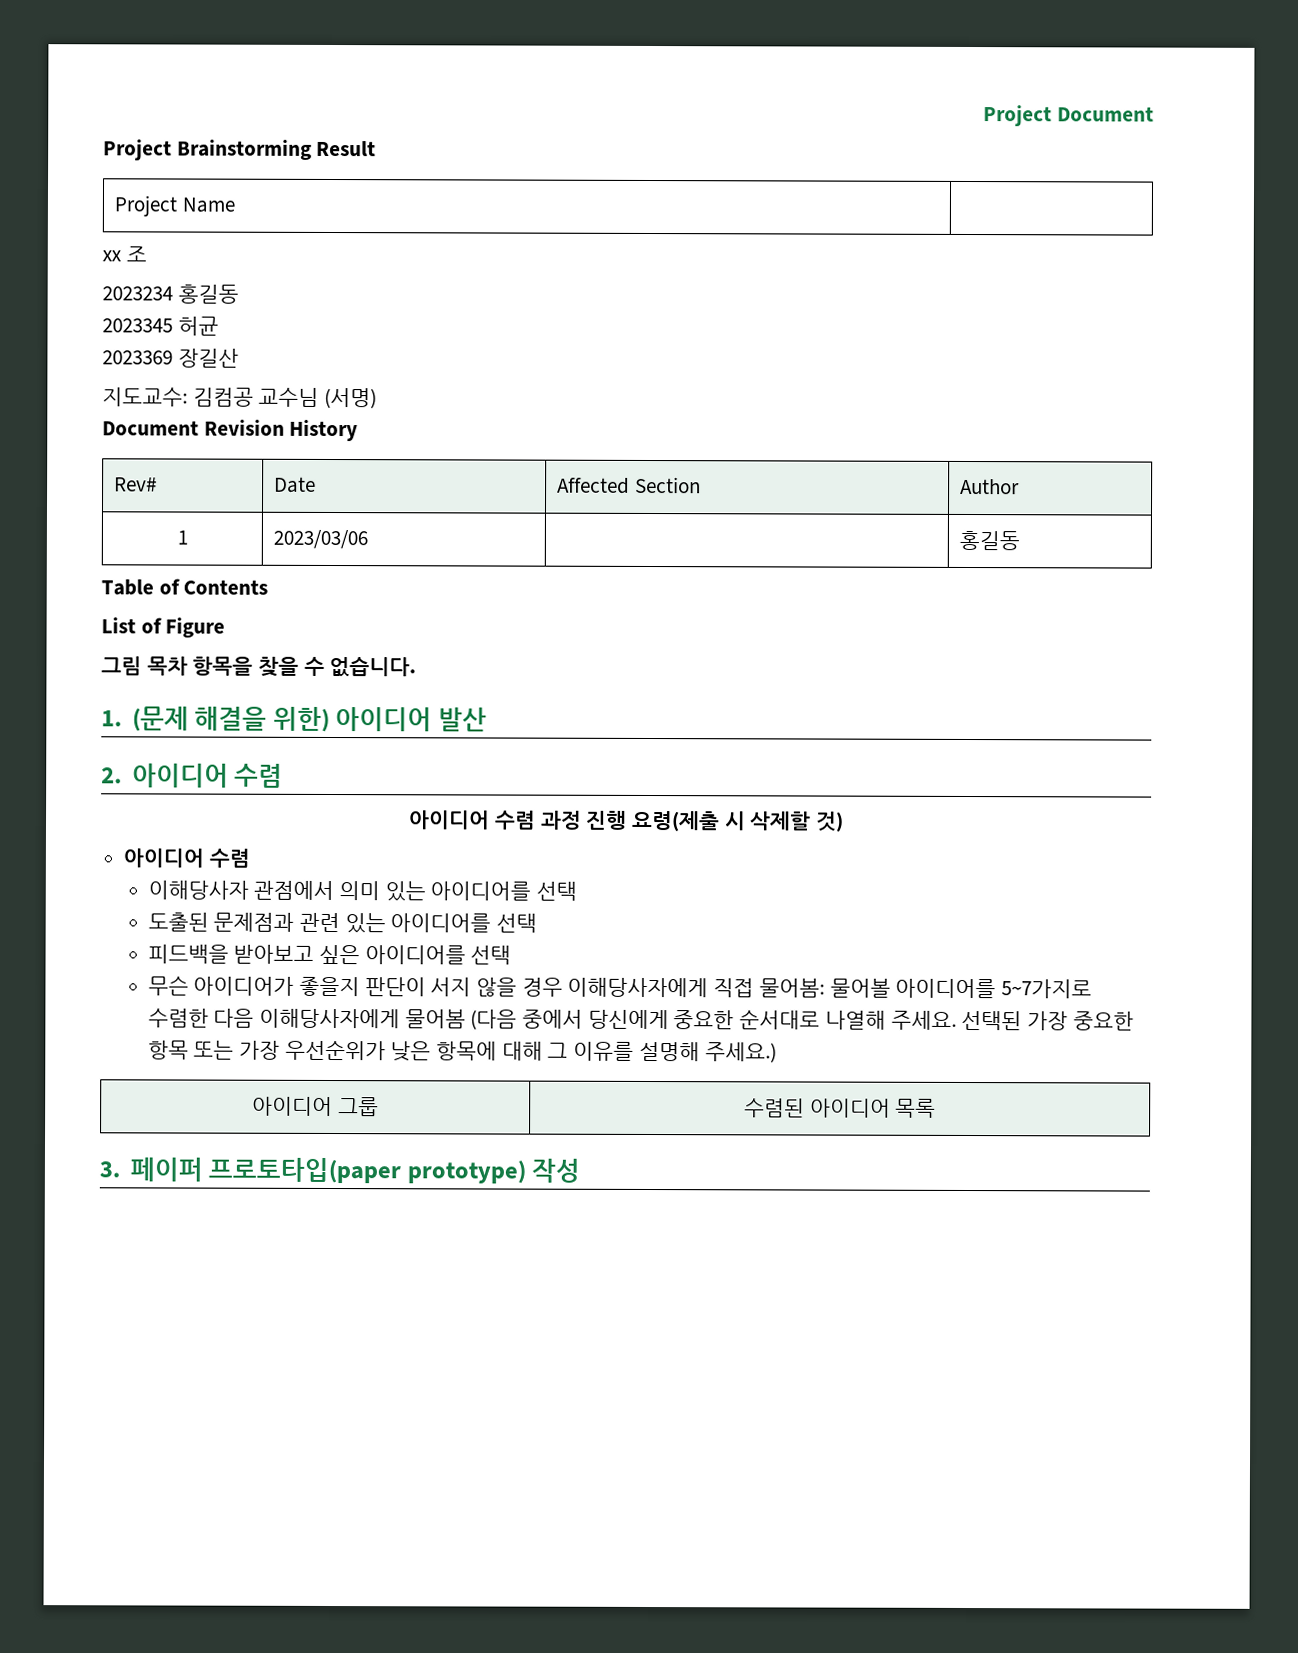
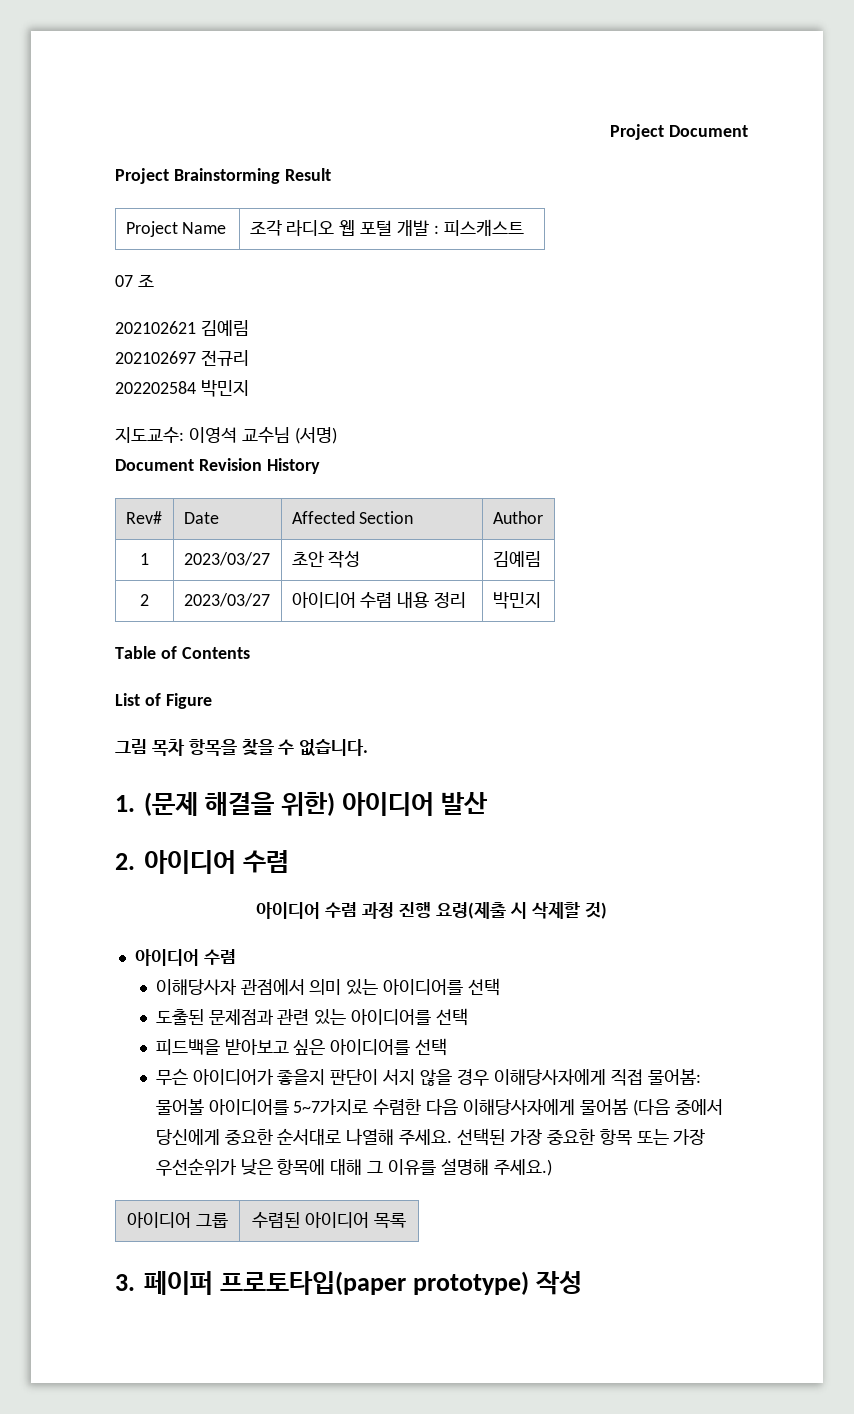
[102,246,147,262] [102,284,239,304] [102,316,219,336] [102,348,239,368] // xx 조 // 2023234 홍길동 // 2023345 허균 // 2023369 장길산 -> [249,219,524,236] [115,274,154,287] [115,320,249,336] [115,350,249,366] [115,380,249,397] 조각 라디오 웹 포털 개발 : 피스캐스트 // 07 조 // 202102621 김예림 // 202102697 전규리 // 202202584 박민지
[192,387,254,407] 김컴공 -> [188,427,237,443] 이영석
[273,529,369,550] [959,530,1021,551] 2023/03/06 | | 홍길동 -> [183,552,270,566] [291,550,361,568] [492,551,541,567] [140,594,149,606] [183,593,270,607] [291,592,467,608] [492,592,541,609] 2023/03/27 | 초안 작성 | 김예림 // 2 | 2023/03/27 | 아이디어 수렴 내용 정리 | 박민지

